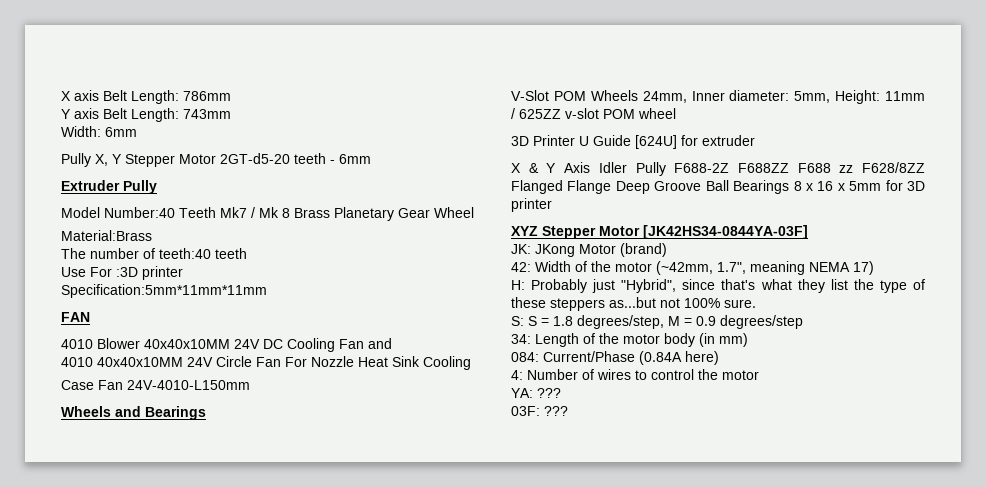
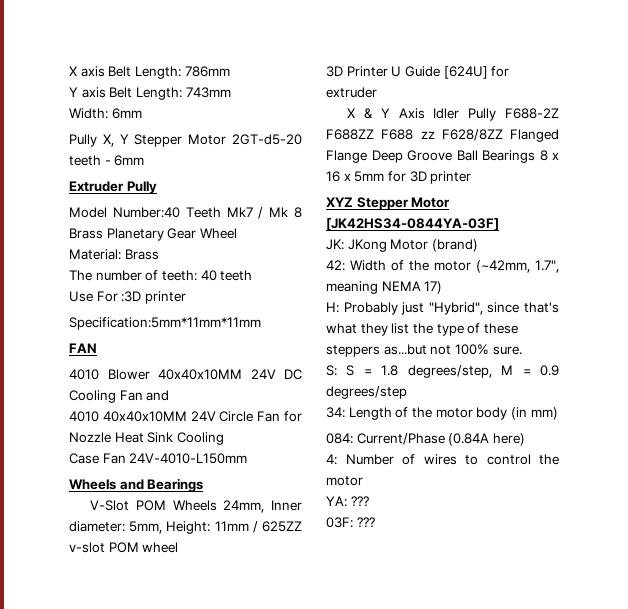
[61,230,152,241] Material:Brass -> [69,249,159,260] Material: Brass
[159,248,211,259] teeth:40 -> [161,270,217,281] teeth: 40
[285,357,307,367] For -> [284,411,303,422] for

